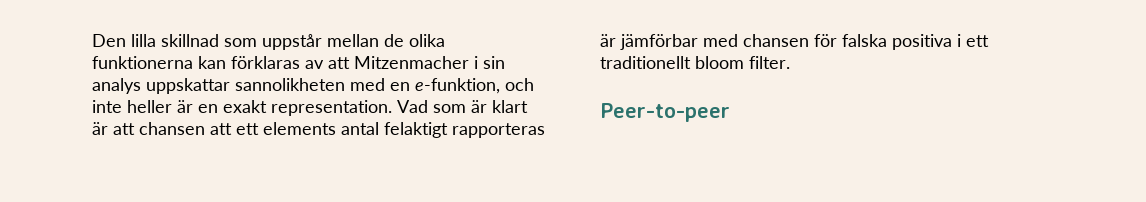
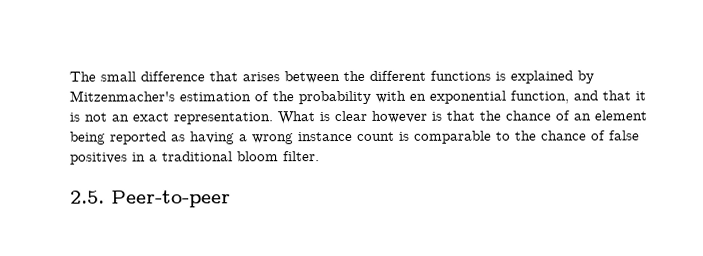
[92,34,445,50] [92,56,505,69] [92,78,534,94] [92,100,528,116] [92,122,545,138] [600,34,989,50] [600,56,691,69] Den lilla skillnad som uppstår mellan de olika funktionerna kan förklaras av att Mitzenmacher i sin analys uppskattar sannolikheten med en e-funktion, och inte heller är en exakt representation. Vad som är klart är att chansen att ett elements antal felaktigt rapporteras är jämförbar med chansen för falska positiva i ett traditionellt -> [69,70,594,84] [69,90,646,105] [69,110,647,125] [70,130,640,145] [70,151,233,165] The small difference that arises between the different functions is explained by Mitzenmacher's estimation of the probability with en exponential function, and that it is not an exact representation. What is clear however is that the chance of an element being reported as having a wrong instance count is comparable to the chance of false positives in a traditional
(790, 62) none -> [70,190,105,204] 2.5.

